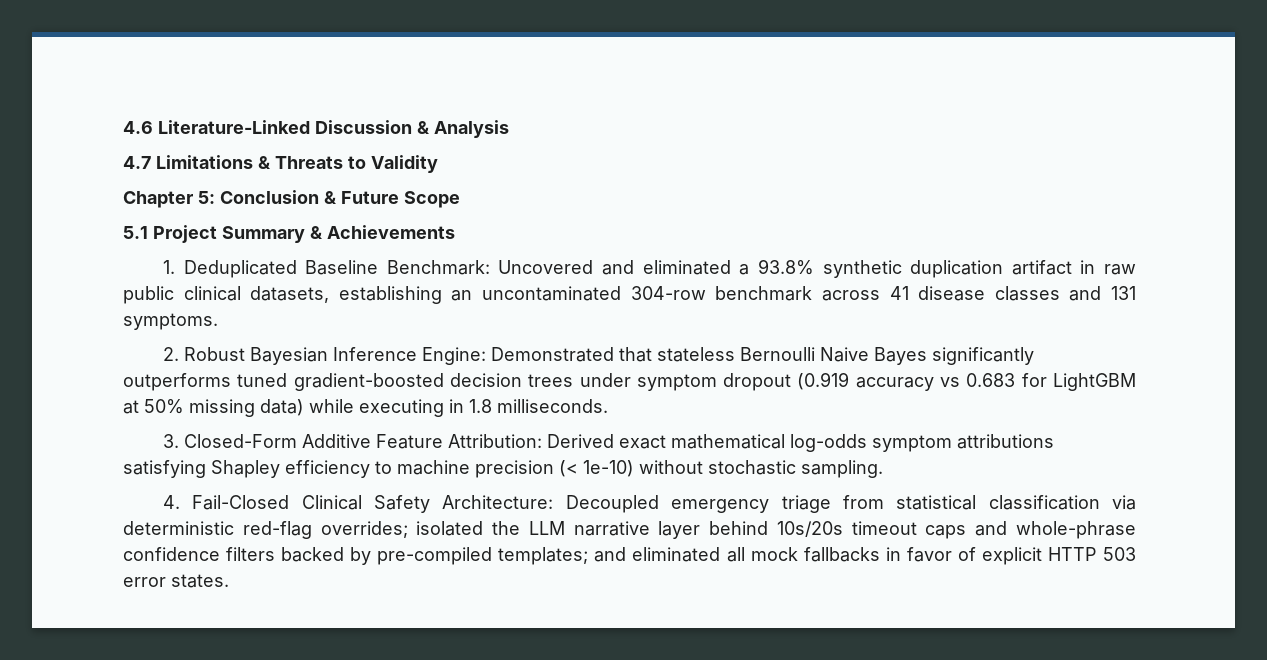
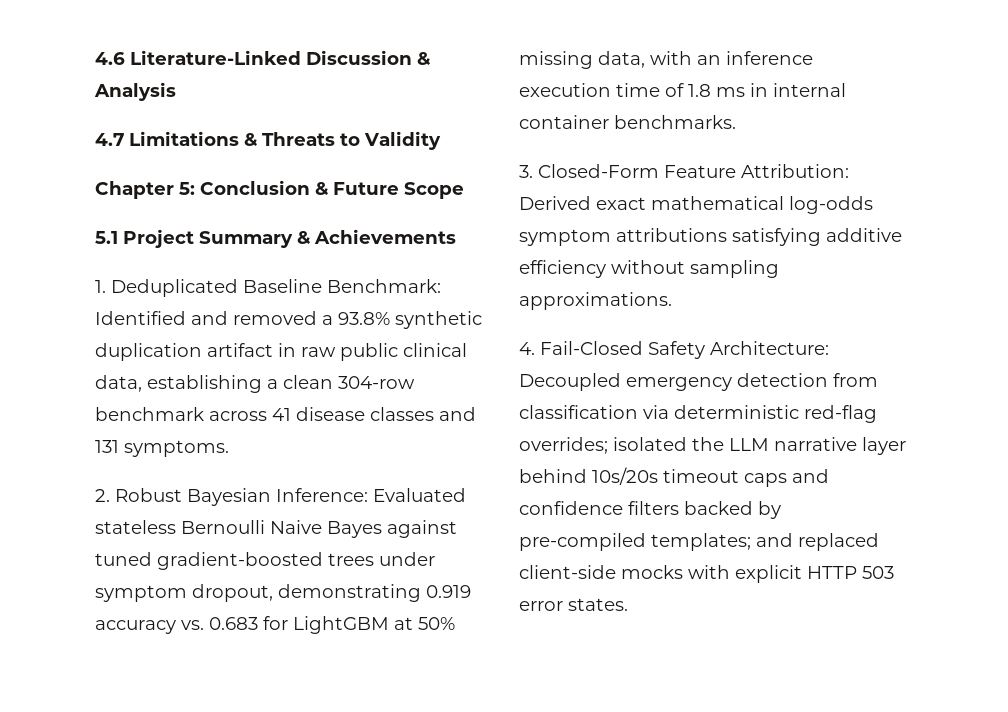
[498,260,731,275] Uncovered and eliminated -> [95,311,317,325] Identified and removed
[250,286,622,304] datasets, establishing an uncontaminated -> [95,375,333,393] data, establishing a clean
[332,347,652,365] Inference Engine: Demonstrated that -> [276,488,466,502] Inference: Evaluated
[931,347,1034,365] [123,373,231,391] significantly outperforms -> [387,520,457,538] against
[449,373,522,387] decision -> (323, 561) none
[723,372,961,391] dropout (0.919 accuracy vs -> [192,584,471,602] [95,620,204,634] dropout, demonstrating 0.919 accuracy vs.
[260,399,608,417] data) while executing in 1.8 milliseconds. -> [598,51,813,68] [519,83,846,97] [519,115,736,129] data, with an inference execution time of 1.8 ms in internal container benchmarks.
[301,434,371,448] Additive -> (659, 171) none
[211,460,883,478] Shapley efficiency to machine precision (< 1e-10) without stochastic sampling. -> [826,228,902,242] [519,260,779,278] [519,292,672,310] additive efficiency without sampling approximations.
[301,495,362,510] Clinical -> (643, 348) none
[781,495,977,513] triage from statistical -> [737,373,878,387] detection from
[1015,521,1136,539] whole-phrase -> (829, 476) none
[632,547,976,562] eliminated all mock fallbacks in favor of -> [798,533,879,551] [519,565,730,579] replaced client-side mocks with

